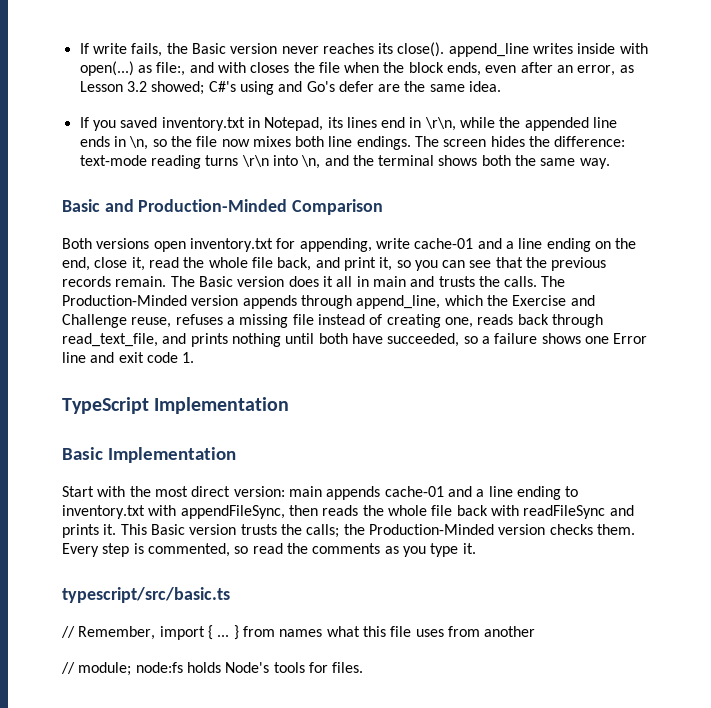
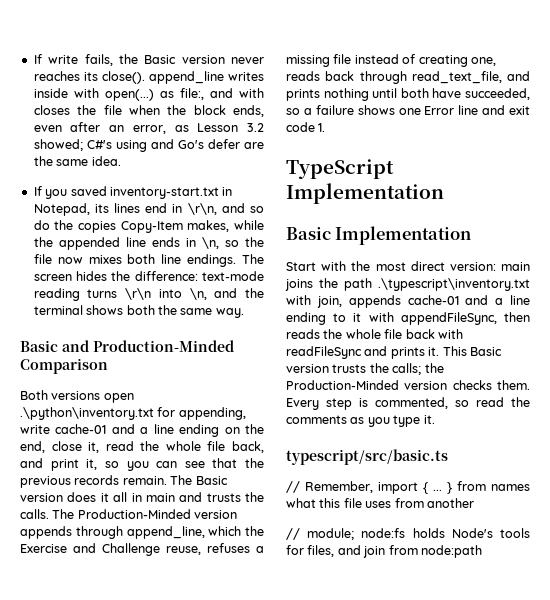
[161,117,245,131] inventory.txt -> [109,187,219,199] inventory-start.txt
(456, 124) none -> [221,203,264,213] [33,220,230,233] and so do the copies Copy-Item makes,
[189,238,273,252] inventory.txt -> [20,407,154,420] .\python\inventory.txt
(322, 491) none -> [285,278,530,291] [286,295,342,308] joins the path .\typescript\inventory.txt with join,
[62,505,145,519] inventory.txt -> [353,313,362,322] it
[332,662,364,673] files. -> [307,545,482,558] files, and join from node:path

